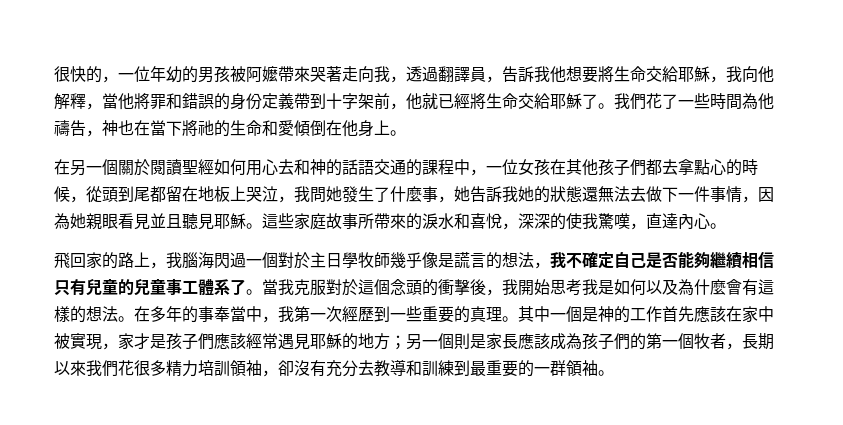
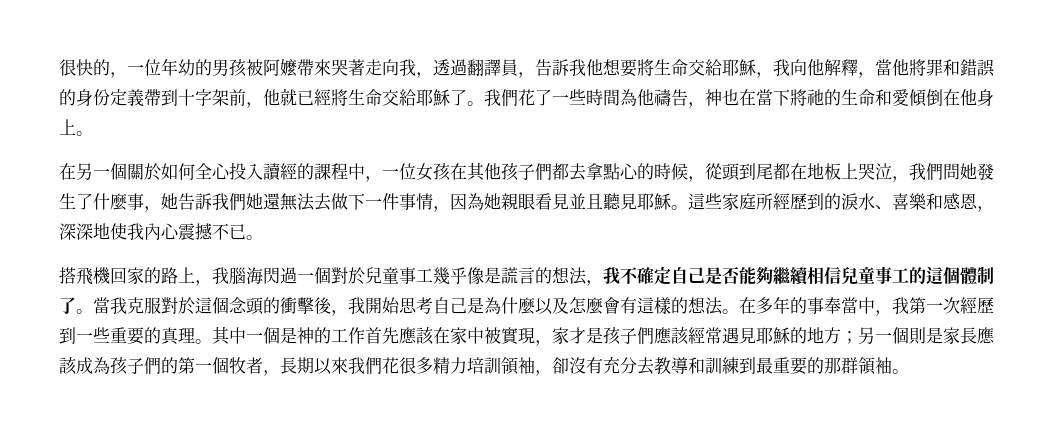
[150,159,406,176] 閱讀聖經如何用心去和神的話語交通 -> [161,162,297,181] 如何全心投入讀經
[166,186,182,202] 留 -> (790, 171) none
(310, 194) none -> [926,163,943,180] 們
[518,186,582,203] 她的狀態 -> [229,193,263,210] 們她
[326,213,726,230] [54,252,70,269] 故事所帶來的淚水和喜悅，深深的使我驚嘆，直達內心。 // 飛 -> [756,193,994,212] [59,223,263,240] [59,267,111,285] 所經歷到的淚水、喜樂和感恩，深深地使我內心震撼不已。 // 搭飛機
[310,252,390,268] 主日學牧師 -> [365,267,433,284] 兒童事工
[54,278,230,296] 只有兒童的兒童事工體系 -> [841,266,994,285] 兒童事工的這個體制
[582,279,710,296] 我是如何以及為什 -> [433,297,587,315] 自己是為什麼以及怎
[534,367,550,374] 一 -> [824,357,841,374] 那

